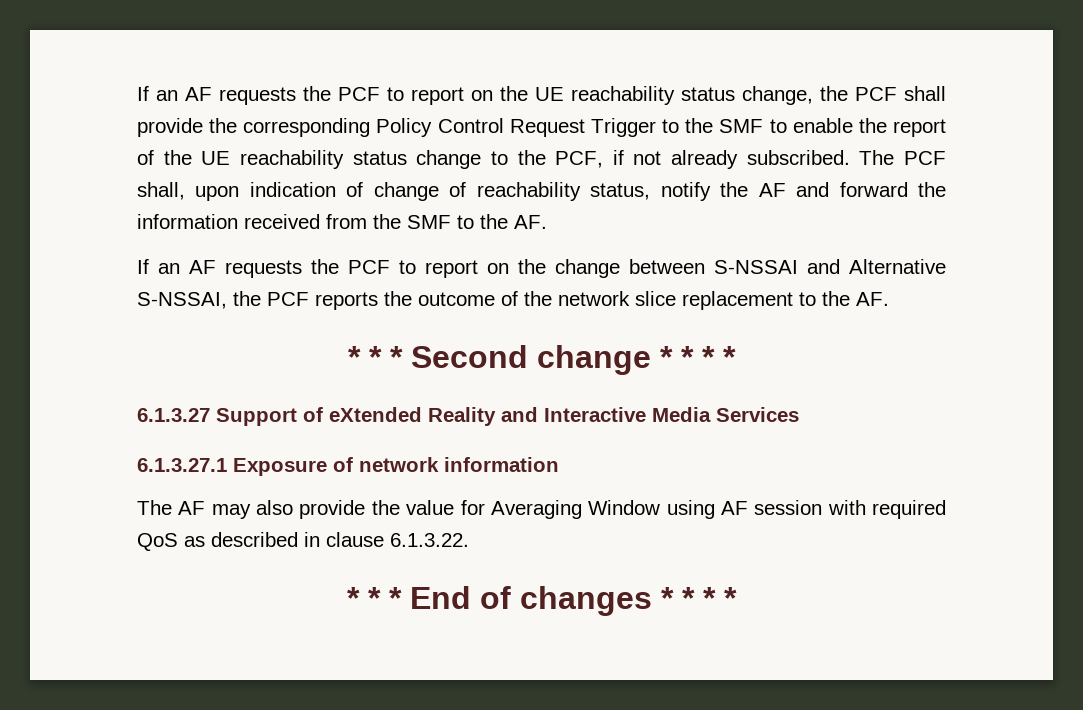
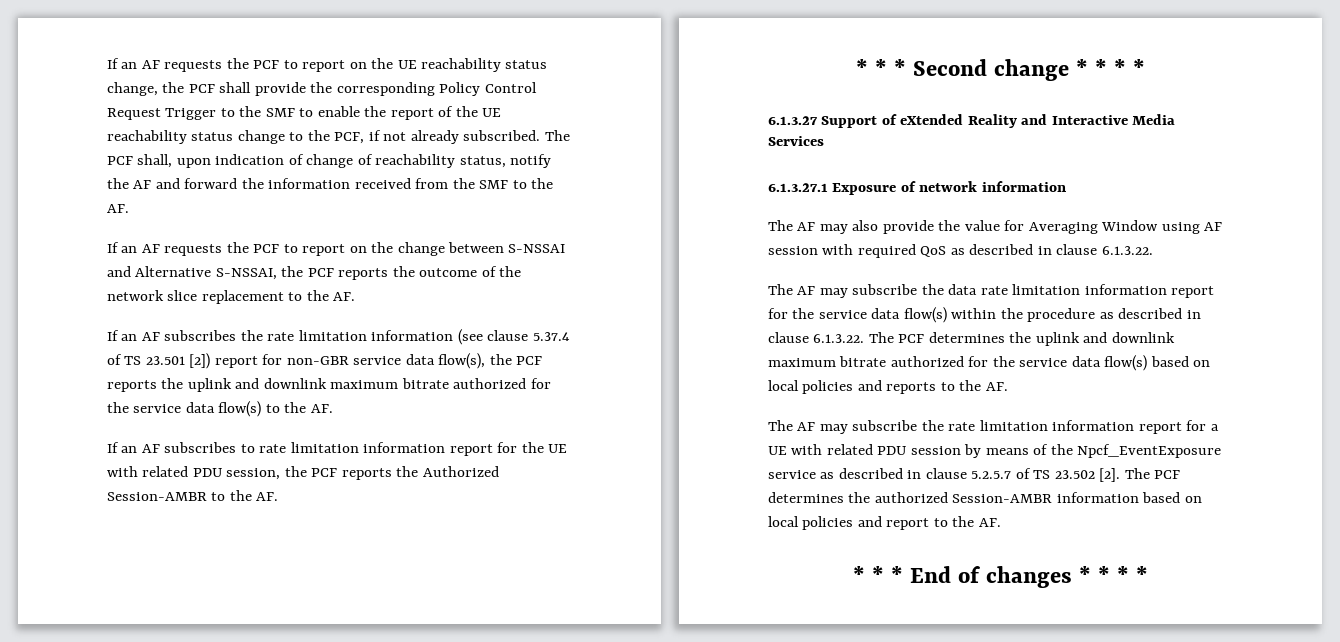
(889, 299) none -> [107,329,570,345] [107,353,543,369] [107,378,551,392] [107,401,333,417] [107,442,568,456] [107,466,499,480] [107,490,279,501] // If an AF subscribes the rate limitation information (see clause 5.37.4 of TS 23.501 [2]) report for non-GBR service data flow(s), the PCF reports the uplink and downlink maximum bitrate authorized for the service data flow(s) to the AF. // If an AF subscribes to rate limitation information report for the UE with related PDU session, the PCF reports the Authorized Session-AMBR to the AF.
(469, 540) none -> [768,284,1215,298] [768,307,1201,323] [768,332,1175,346] [768,355,1211,371] [768,380,1008,394] [768,420,1219,434] [768,444,1222,458] [768,468,1181,482] [768,492,1202,503] [768,516,1001,530] // The AF may subscribe the data rate limitation information report for the service data flow(s) within the procedure as described in clause 6.1.3.22. The PCF determines the uplink and downlink maximum bitrate authorized for the service data flow(s) based on local policies and reports to the AF. // The AF may subscribe the rate limitation information report for a UE with related PDU session by means of the Npcf_EventExposure service as described in clause 5.2.5.7 of TS 23.502 [2]. The PCF determines the authorized Session-AMBR information based on local policies and report to the AF.

